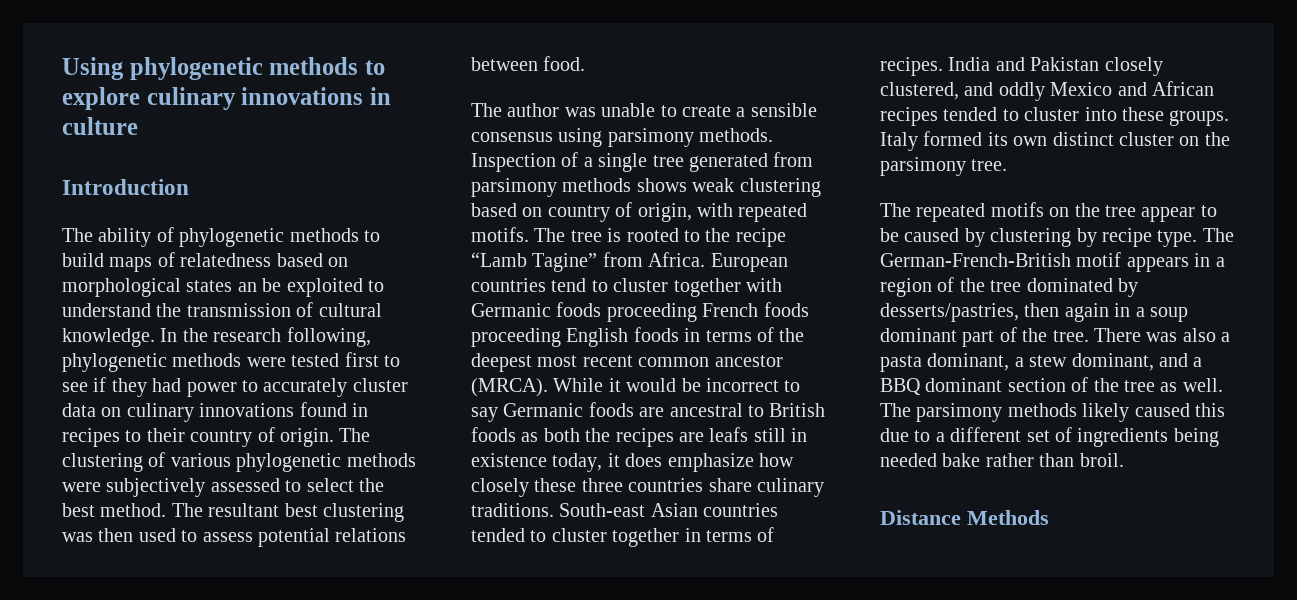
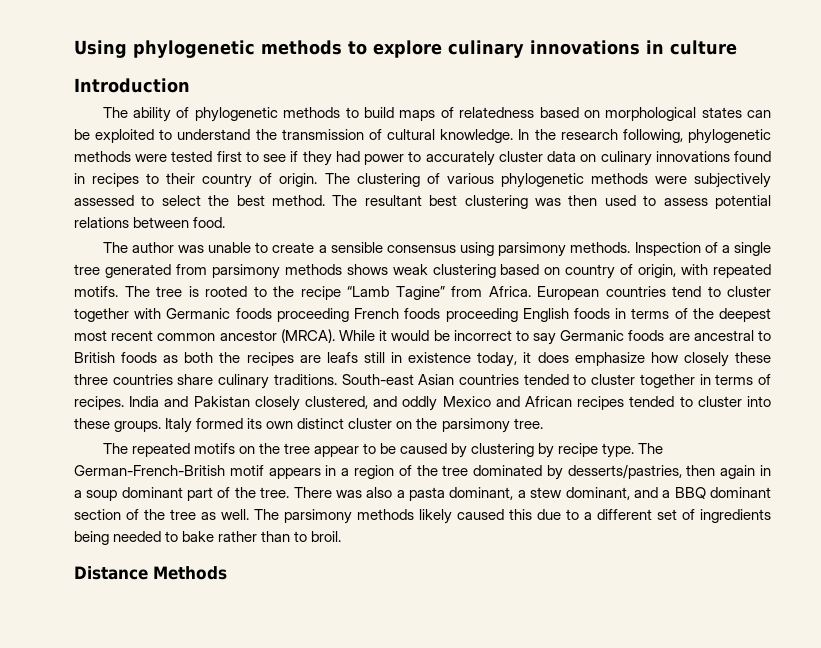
[237,282,257,292] an -> [746,110,771,118] can
(937, 460) none -> [165,531,179,542] to
(1075, 460) none -> [294,531,308,542] to

